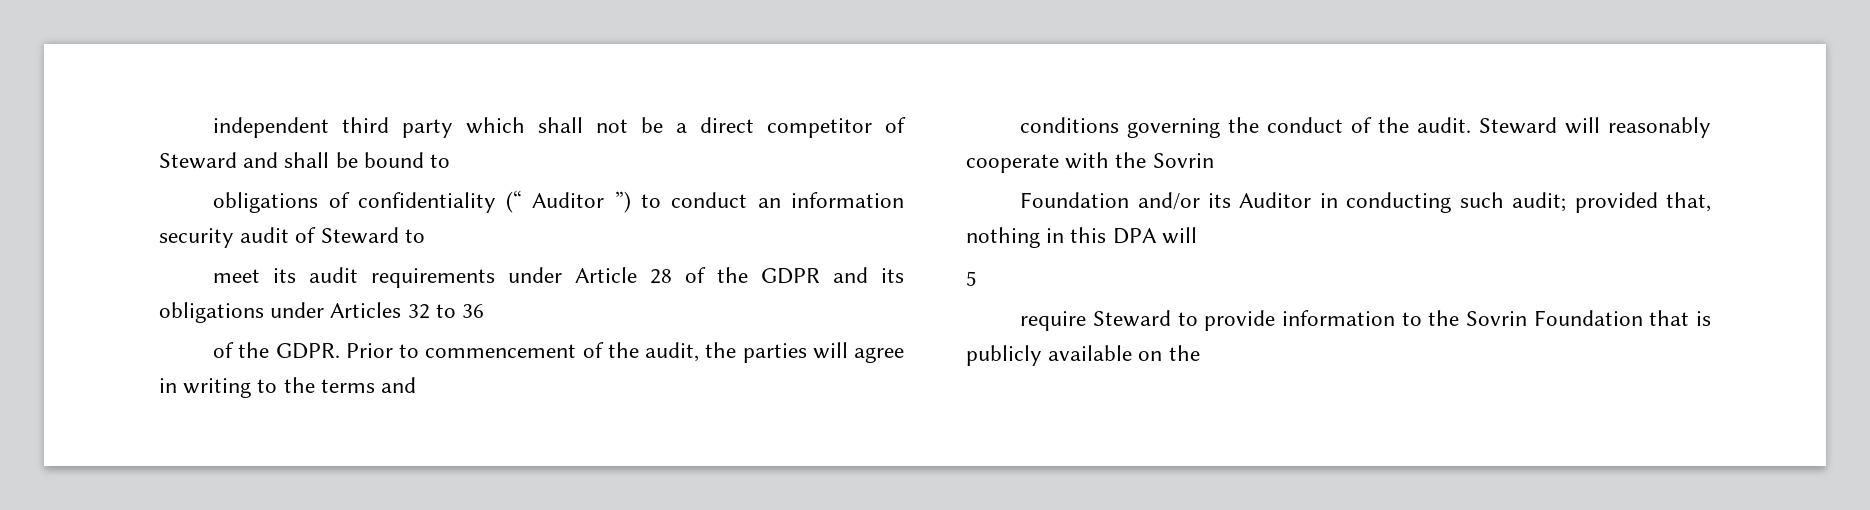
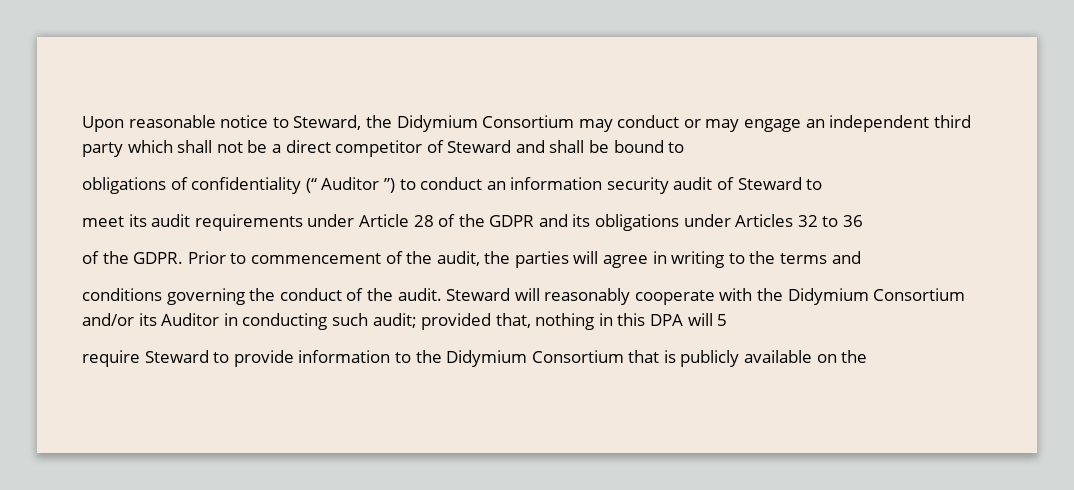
(213, 127) none -> [82,115,825,132] Upon reasonable notice to Steward, the Didymium Consortium may conduct or may engage an
[1152,153,1214,168] [1020,192,1130,208] Sovrin // Foundation -> [787,288,966,305] Didymium Consortium
(1197, 235) // -> (713, 319) none
[1465,310,1643,326] Sovrin Foundation -> [446,350,624,367] Didymium Consortium

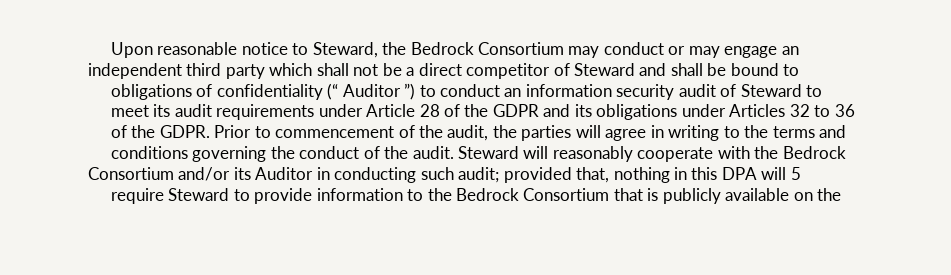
[396,115,478,132] Didymium -> [410,42,474,55] Bedrock
[787,288,869,305] Didymium -> [782,146,846,159] Bedrock
[446,350,528,367] Didymium -> [455,188,519,201] Bedrock

